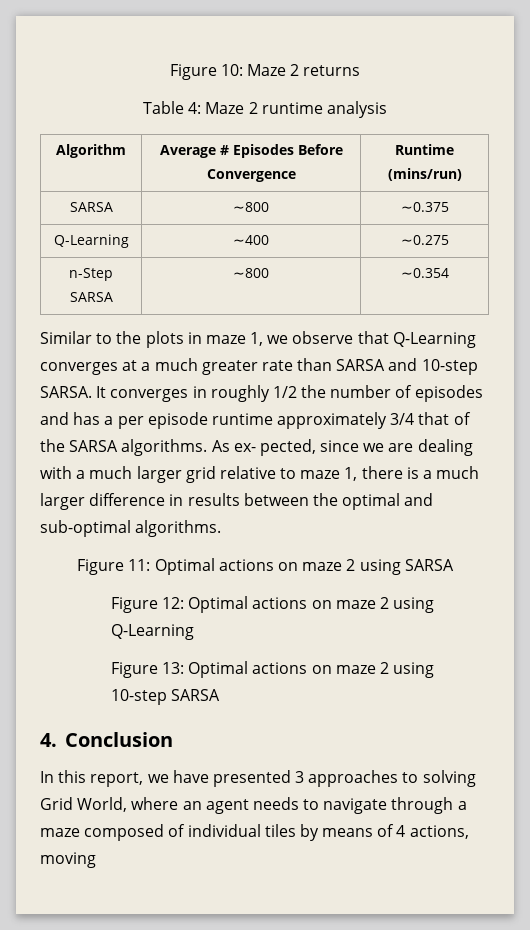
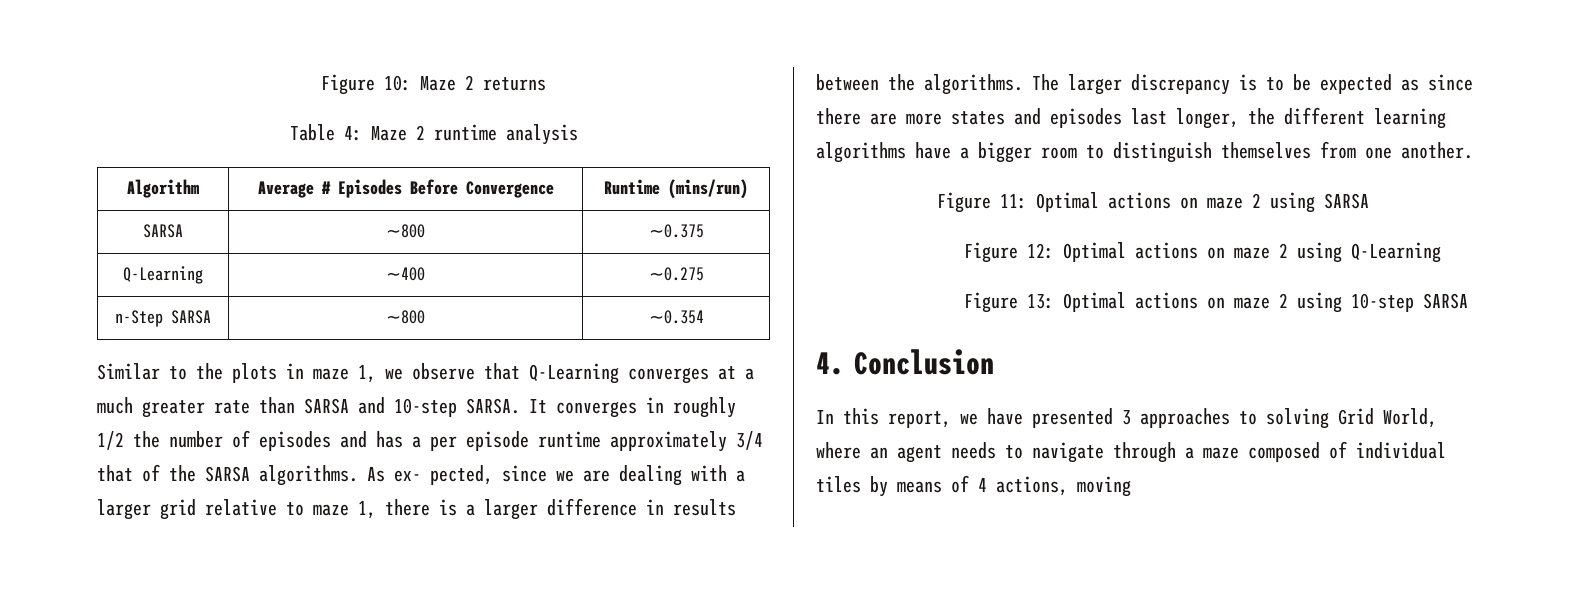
[89,466,133,479] much -> (745, 476) none
[436,466,480,479] much -> (475, 510) none
[342,493,434,510] [40,520,222,537] optimal and sub-optimal algorithms. -> [924,74,1473,95] [816,107,1446,129] [816,141,1473,163] algorithms. The larger discrepancy is to be expected as since there are more states and episodes last longer, the different learning algorithms have a bigger room to distinguish themselves from one another.

